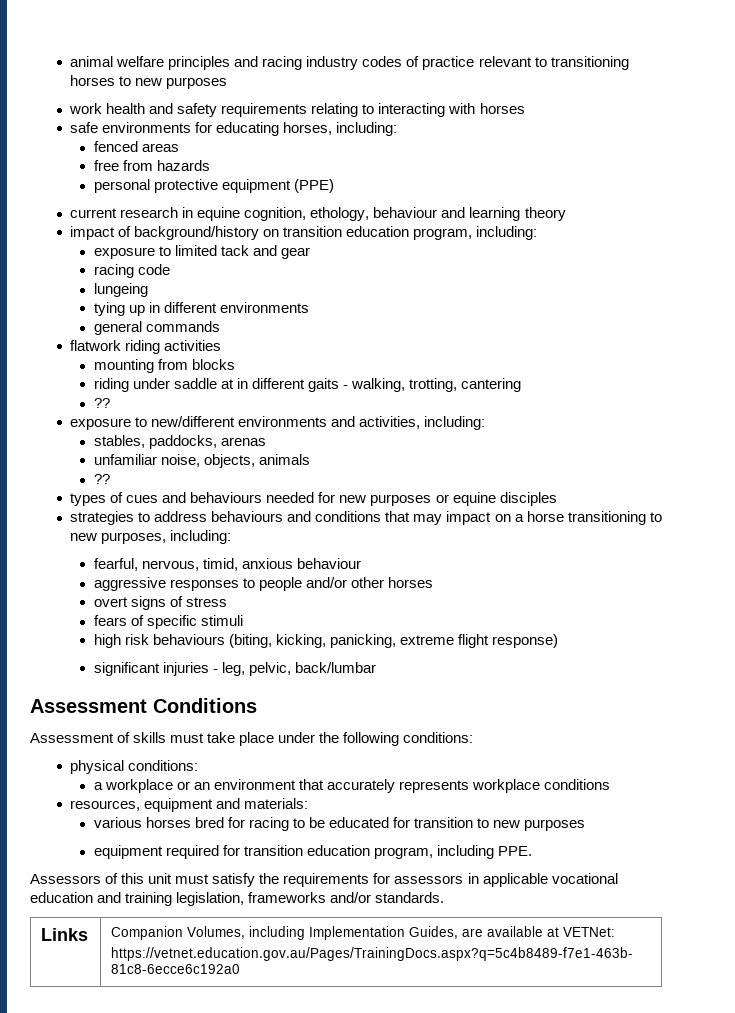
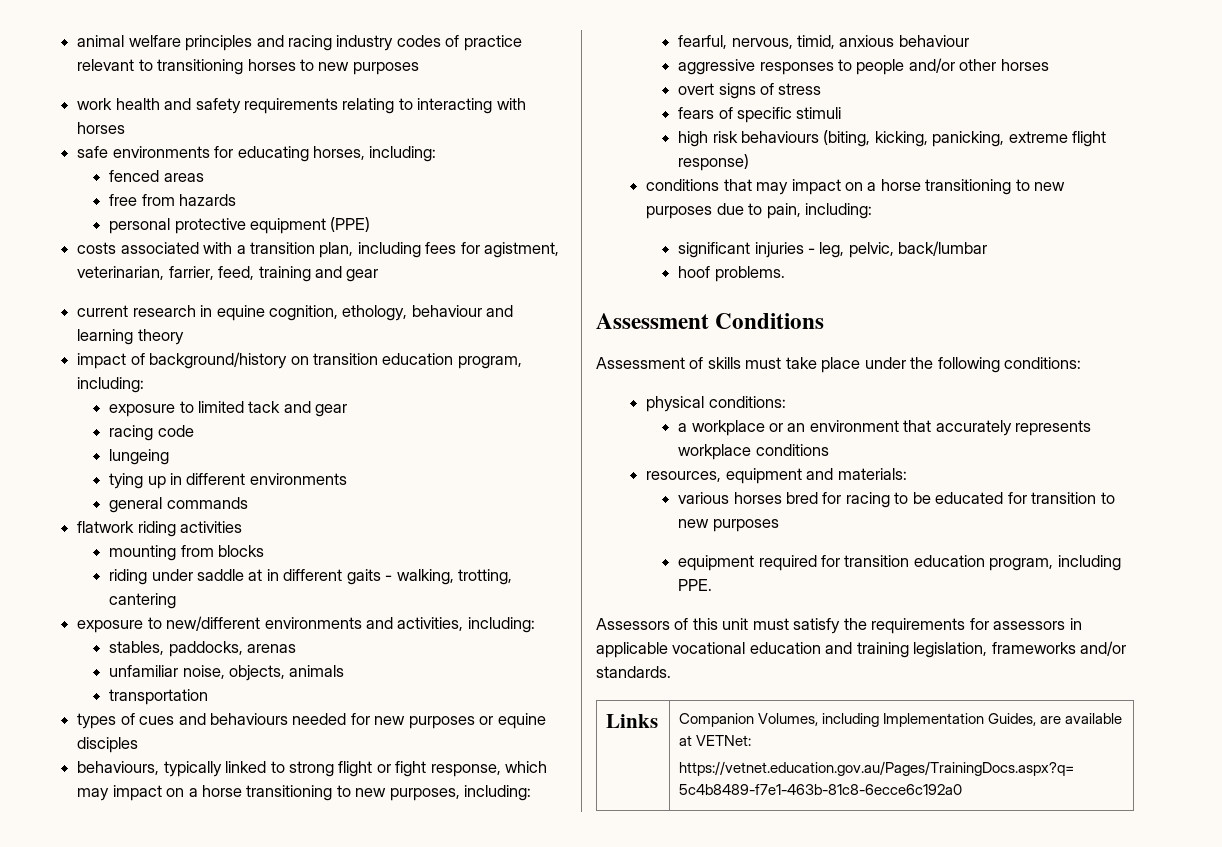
(334, 186) none -> [77,242,560,258] [77,266,379,282] // costs associated with a transition plan, including fees for agistment, veterinarian, farrier, feed, training and gear
[93,398,110,408] // ?? -> (177, 601) none
[93,474,110,484] ?? -> [109,689,209,705] transportation
[70,511,411,525] strategies to address behaviours and conditions that -> [77,761,548,777] behaviours, typically linked to strong flight or fight response, which
(559, 641) none -> [646,179,1066,195] [646,203,872,219] // conditions that may impact on a horse transitioning to new purposes due to pain, including:
(376, 667) none -> [678,266,785,282] // hoof problems.

